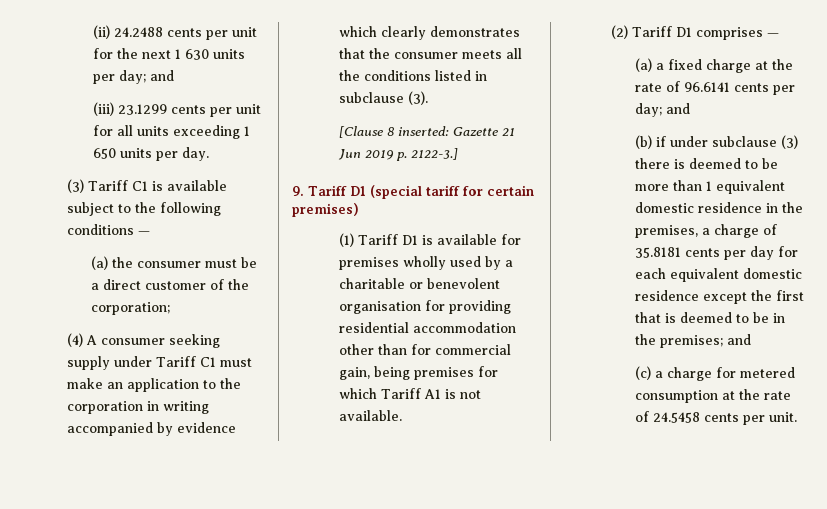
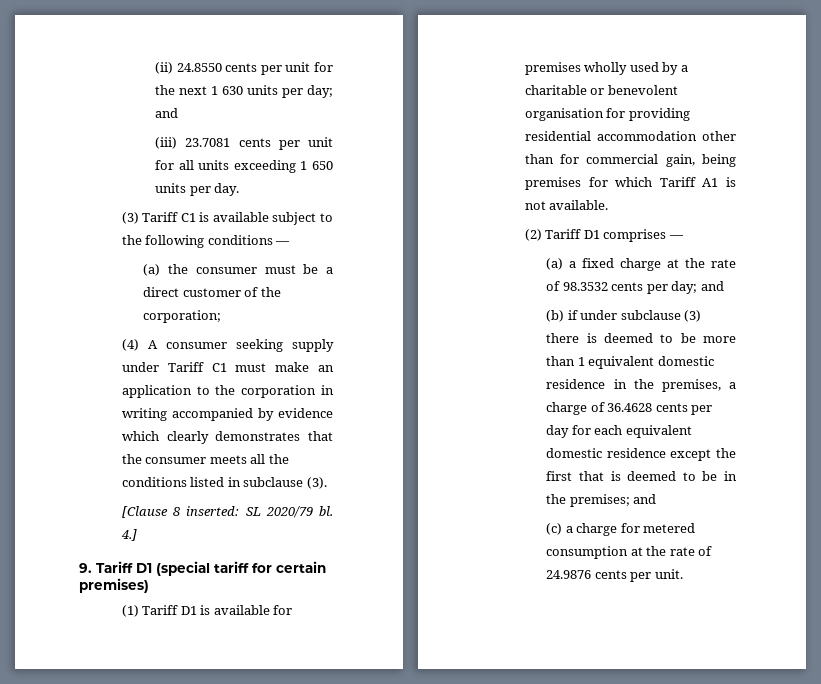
[113,27,163,37] 24.2488 -> [176,63,222,72] 24.8550
[117,104,167,115] 23.1299 -> [185,138,231,147] 23.7081
[453,127,516,136] [338,148,459,161] Gazette 21 Jun 2019 p. 2122-3.] -> [245,506,333,518] [120,529,137,541] SL 2020/79 bl. 4.]
[684,82,731,92] 96.6141 -> [562,282,608,291] 98.3532
[635,247,682,258] 35.8181 -> [607,403,653,412] 36.4628
[653,412,701,423] 24.5458 -> [546,570,592,579] 24.9876

